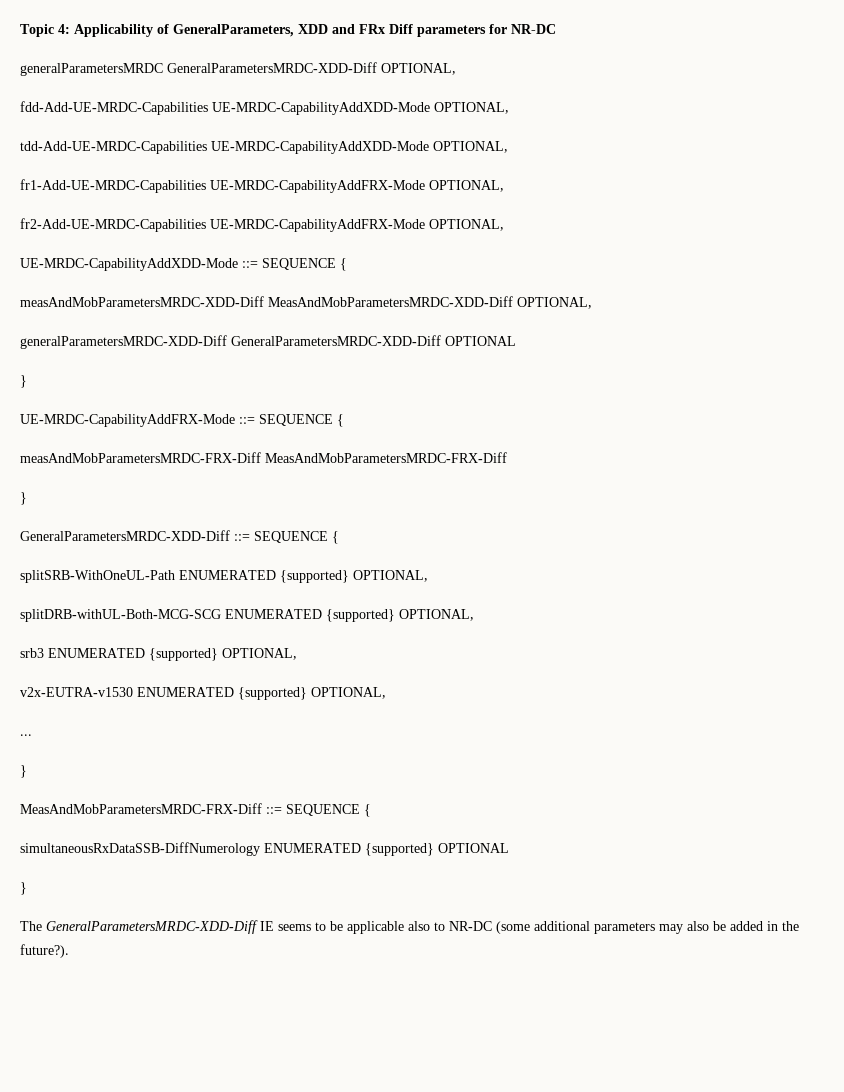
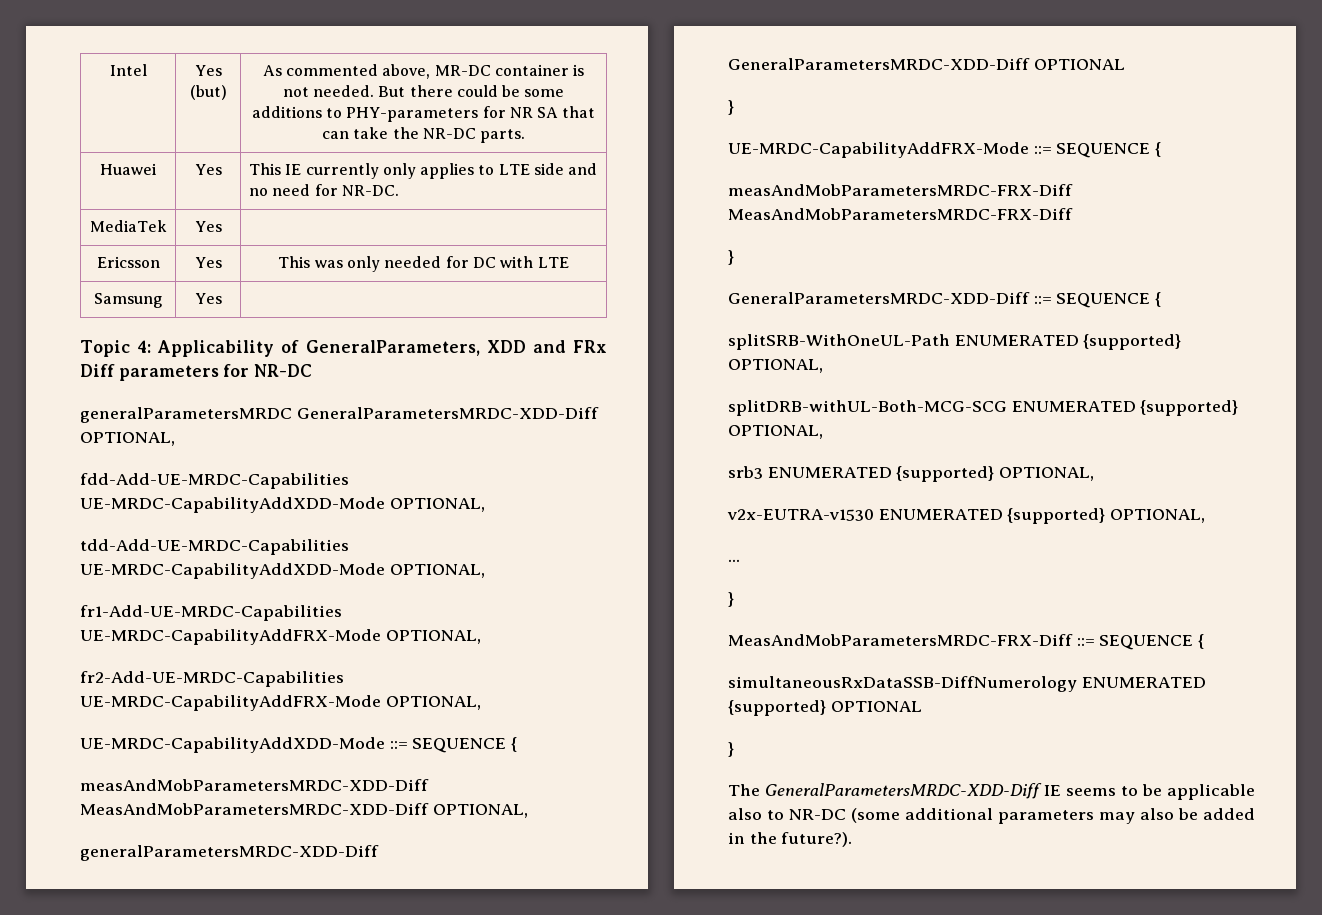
(20, 30) none -> [109,64,147,76] [194,65,222,76] [189,85,227,100] [262,64,585,79] [282,85,565,97] [251,106,596,122] [321,127,526,143] [100,163,157,175] [194,164,222,175] [248,163,598,179] [248,184,399,196] [89,220,167,232] [194,221,222,232] [96,256,160,268] [194,257,222,268] [278,256,569,272] [93,293,163,308] [194,293,222,304] Intel | Yes (but) | As commented above, MR-DC container is not needed. But there could be some additions to PHY-parameters for NR SA that can take the NR-DC parts. // Huawei | Yes | This IE currently only applies to LTE side and no need for NR-DC. // MediaTek | Yes | // Ericsson | Yes | This was only needed for DC with LTE // Samsung | Yes | //

